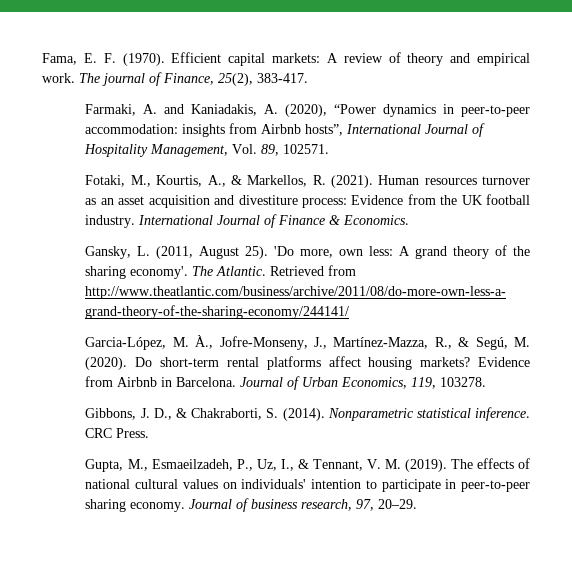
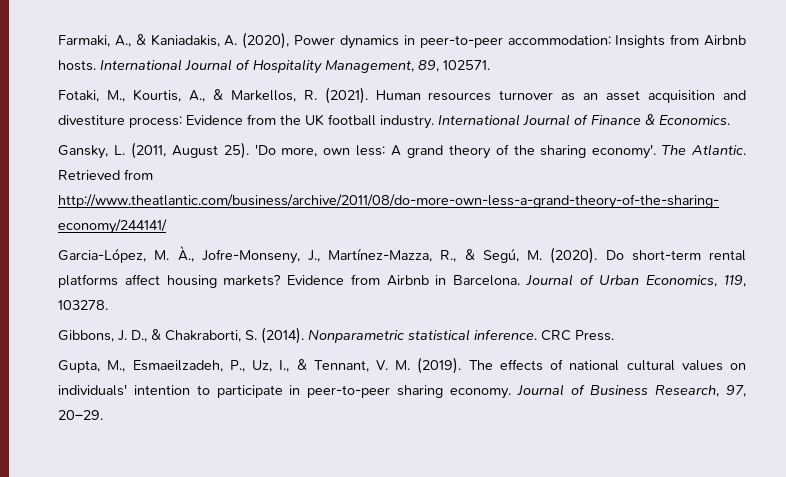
[42,52,530,66] [42,72,308,86] [85,104,185,116] Fama, E. F. (1970). Efficient capital markets: A review of theory and empirical work. The journal of Finance, 25(2), 383-417. // Farmaki, A. and -> [58,34,146,47] Farmaki, A., &
[334,104,377,114] “Power -> [294,35,336,45] Power
[182,123,344,137] insights from Airbnb hosts”, -> [615,34,747,48] [58,60,97,71] Insights from Airbnb hosts.
[232,144,258,154] Vol. -> (415, 66) none
[251,499,353,511] business research, -> [590,385,720,397] Business Research,

